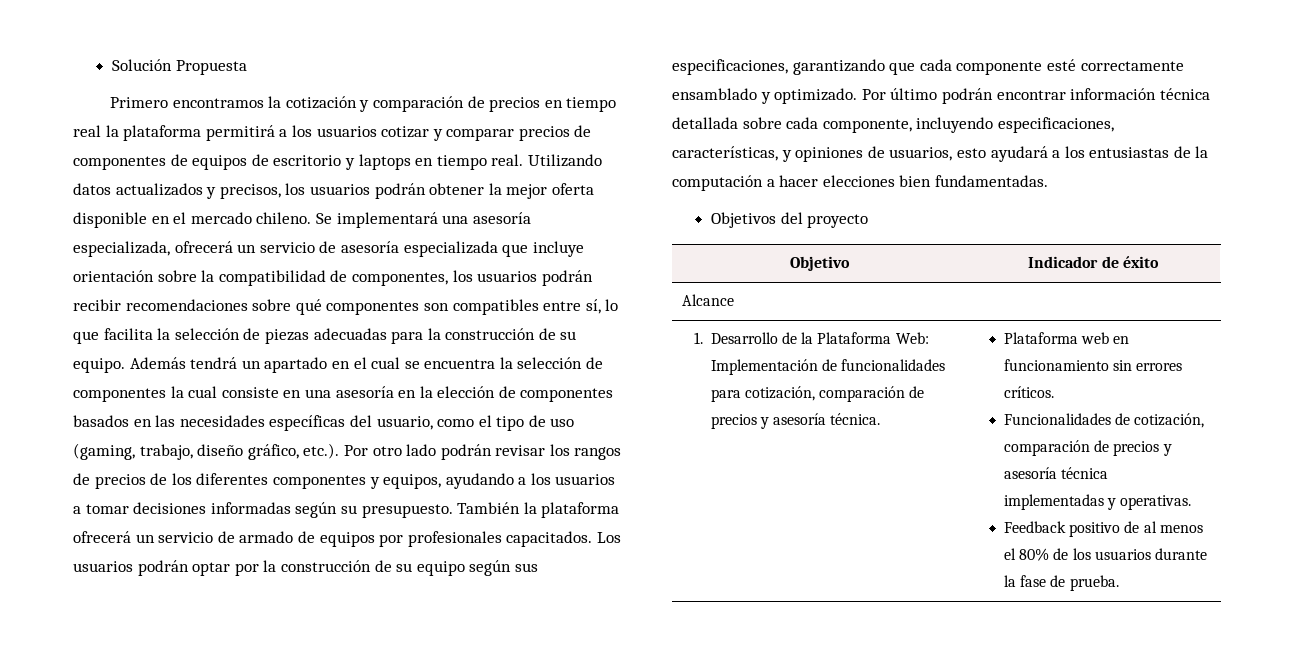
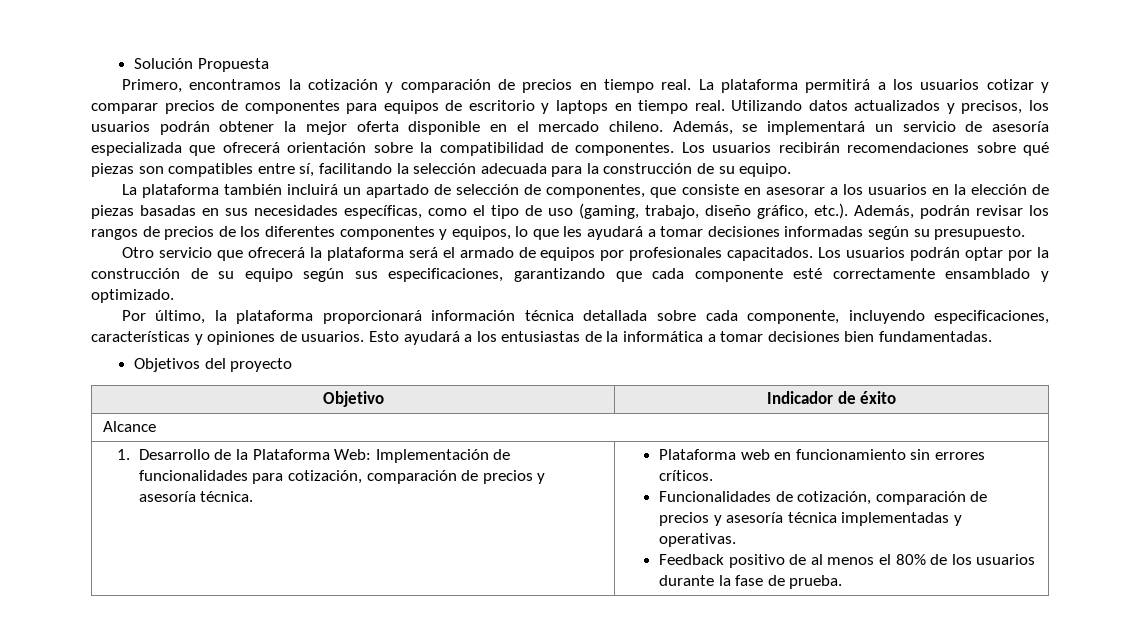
[110,97,169,108] Primero -> [121,79,182,93] Primero,
[73,125,119,137] real la -> [661,79,714,90] real. La
[170,154,188,166] de -> [346,103,378,114] para
[315,212,531,228] [73,241,233,257] Se implementará una asesoría especializada, ofrecerá -> [672,121,866,135] Además, se implementará
[532,241,584,257] incluye -> [222,142,280,153] ofrecerá
[351,270,593,286] [73,299,121,311] componentes, los usuarios podrán recibir -> [575,142,840,156] componentes. Los usuarios recibirán
[326,301,420,315] componentes -> [91,163,134,177] piezas
[605,299,619,311] [73,328,387,344] lo que facilita la selección de piezas adecuadas -> [318,163,547,174] facilitando la selección adecuada
[129,357,604,373] [73,386,614,402] [73,415,433,431] Además tendrá un apartado en el cual se encuentra la selección de componentes la cual consiste en una asesoría en la elección de componentes basados en las necesidades específicas del usuario, -> [121,184,1050,198] [91,205,422,219] // La plataforma también incluirá un apartado de selección de componentes, que consiste en asesorar a los usuarios en la elección de piezas basadas en sus necesidades específicas,
[343,444,437,456] Por otro lado -> [854,205,914,219] Además,
[445,473,616,489] ayudando a los usuarios -> [515,226,644,240] lo que les ayudará
[457,502,620,518] [73,531,235,543] También la plataforma ofrecerá un servicio de -> [121,247,455,261] // Otro servicio que ofrecerá la plataforma será el
[861,88,1066,104] Por último podrán encontrar -> [121,310,422,324] // Por último, la plataforma proporcionará
[672,146,778,161] características, -> [91,331,190,342] características
[889,147,986,161] usuarios, esto -> [301,331,399,342] usuarios. Esto
[672,175,895,191] computación a hacer elecciones -> [623,331,840,342] informática a tomar decisiones

